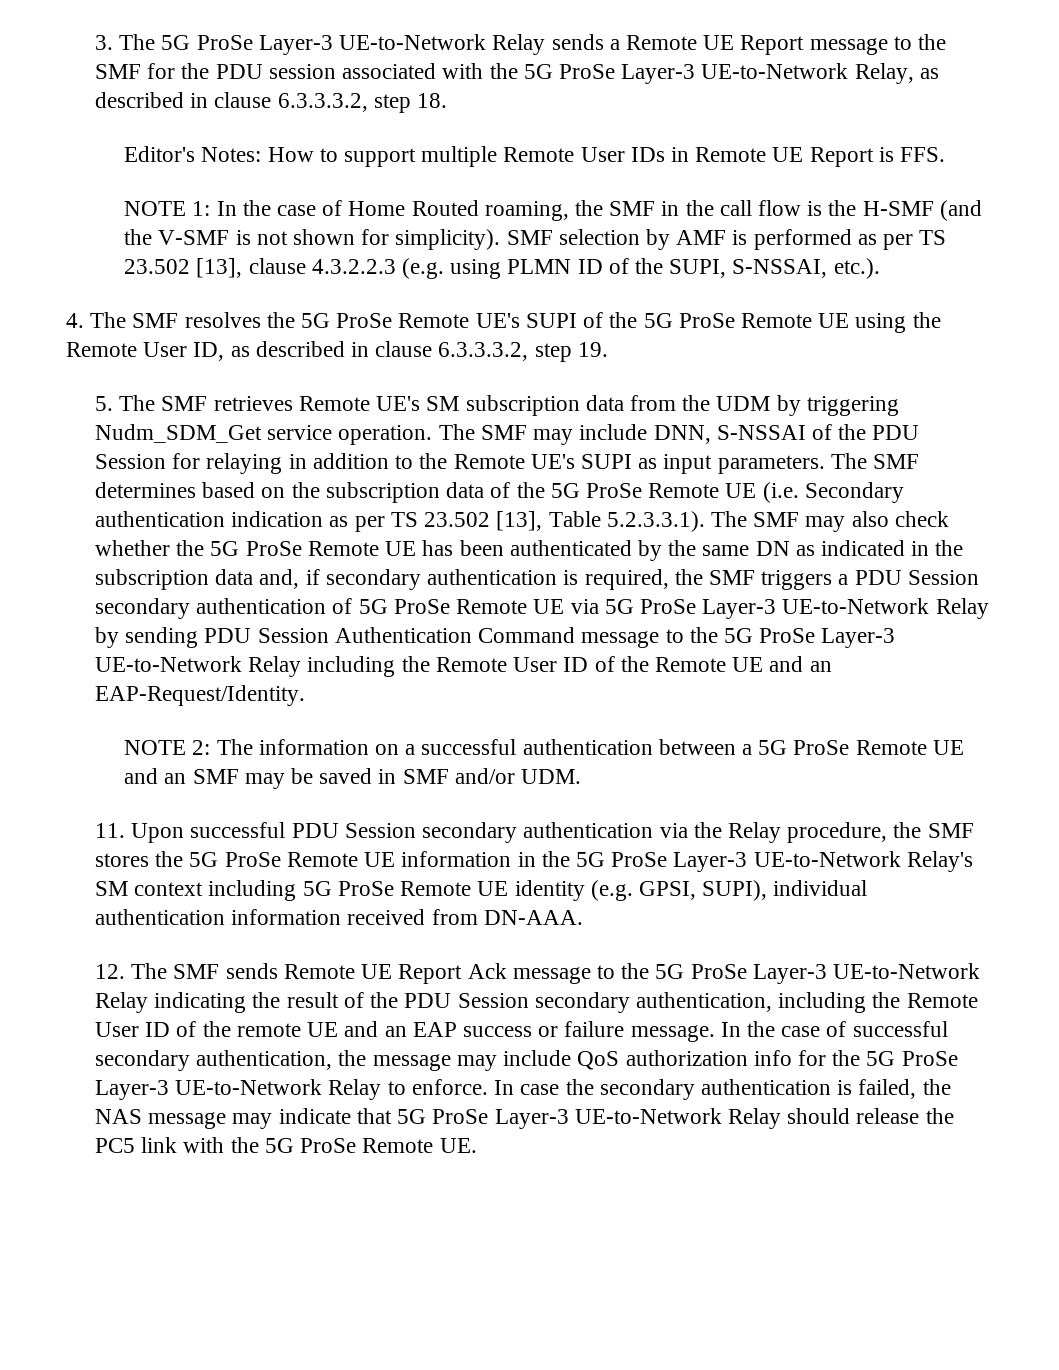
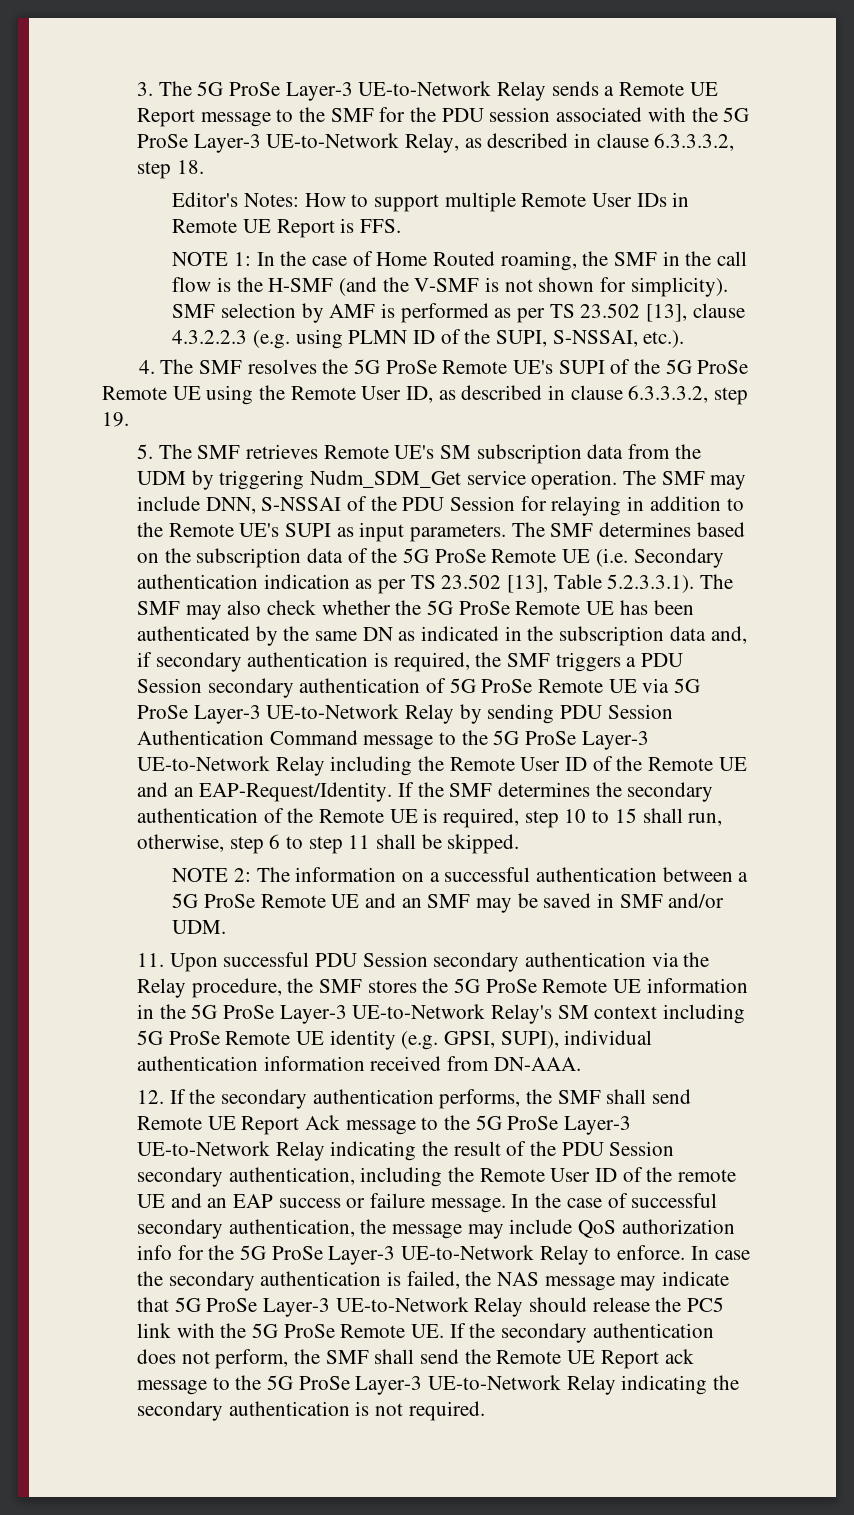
(306, 695) none -> [398,782,714,802] [137,808,723,828] [137,834,520,854] If the SMF determines the secondary authentication of the Remote UE is required, step 10 to 15 shall run, otherwise, step 6 to step 11 shall be skipped.
[131,963,278,979] The SMF sends -> [169,1089,692,1109] If the secondary authentication performs, the SMF shall send
(477, 1145) none -> [449,1323,714,1343] [137,1349,694,1369] [137,1375,740,1395] [137,1401,485,1421] If the secondary authentication does not perform, the SMF shall send the Remote UE Report ack message to the 5G ProSe Layer-3 UE-to-Network Relay indicating the secondary authentication is not required.

